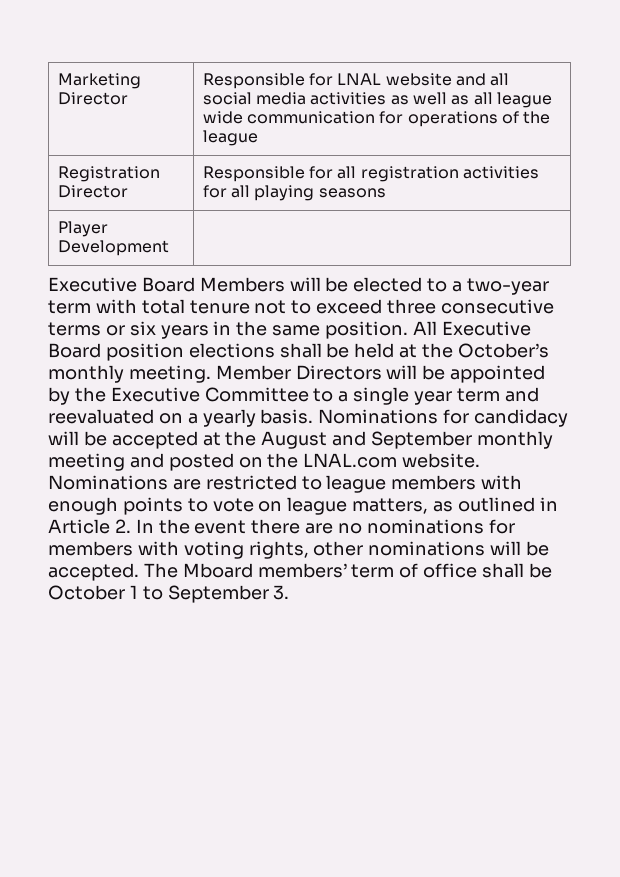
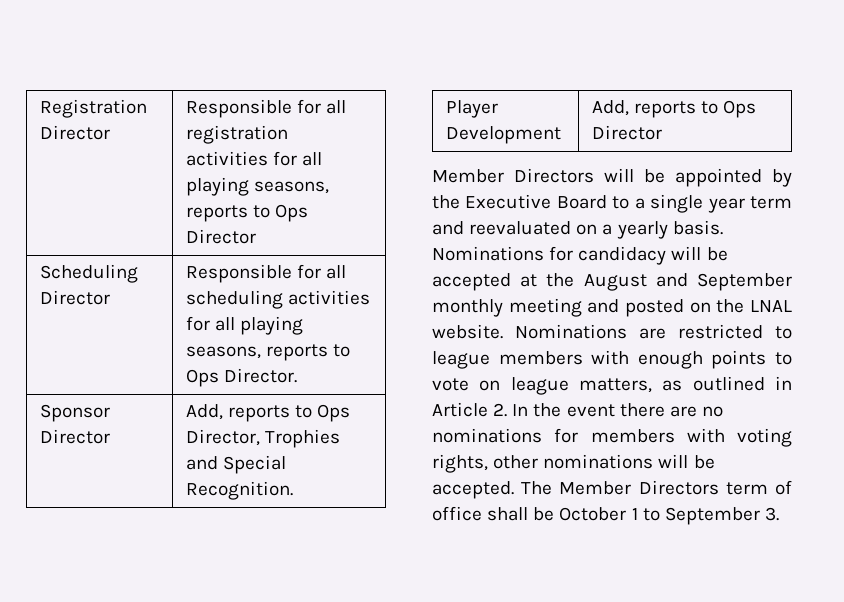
[57,73,141,89] [57,92,128,105] [202,73,510,89] [202,92,552,108] [202,111,551,127] [202,130,258,146] Marketing Director | Responsible for LNAL website and all social media activities as well as all league wide communication for operations of the league // -> (39, 108) none
[318,188,386,198] [57,221,108,237] [57,240,169,256] [48,277,549,295] [48,299,554,314] [48,321,531,339] [48,343,549,361] [48,365,211,383] seasons // Player Development | // Executive Board Members will be elected to a two-year term with total tenure not to exceed three consecutive terms or six years in the same position. All Executive Board position elections shall be held at the October’s monthly meeting. -> [253,181,329,194] [185,204,308,222] [185,229,256,244] [39,264,138,283] [39,290,110,305] [185,264,346,283] [185,290,370,309] [185,316,303,335] [185,344,350,361] [185,368,297,387] [39,404,110,422] [39,429,110,444] [185,404,350,422] [185,429,340,448] [185,455,286,474] [185,481,293,500] [445,100,498,118] [445,126,561,144] [591,100,756,118] [591,125,662,140] seasons, reports to Ops Director // Scheduling Director | Responsible for all scheduling activities for all playing seasons, reports to Ops Director. // Sponsor Director | Add, reports to Ops Director, Trophies and Special Recognition. // Player Development | Add, reports to Ops Director //
[204,387,309,402] Committee -> [556,195,607,209] Board
[303,453,398,468] LNAL.com -> [750,300,793,312] LNAL
[182,563,347,578] Mboard members’ -> [559,480,719,495] Member Directors

